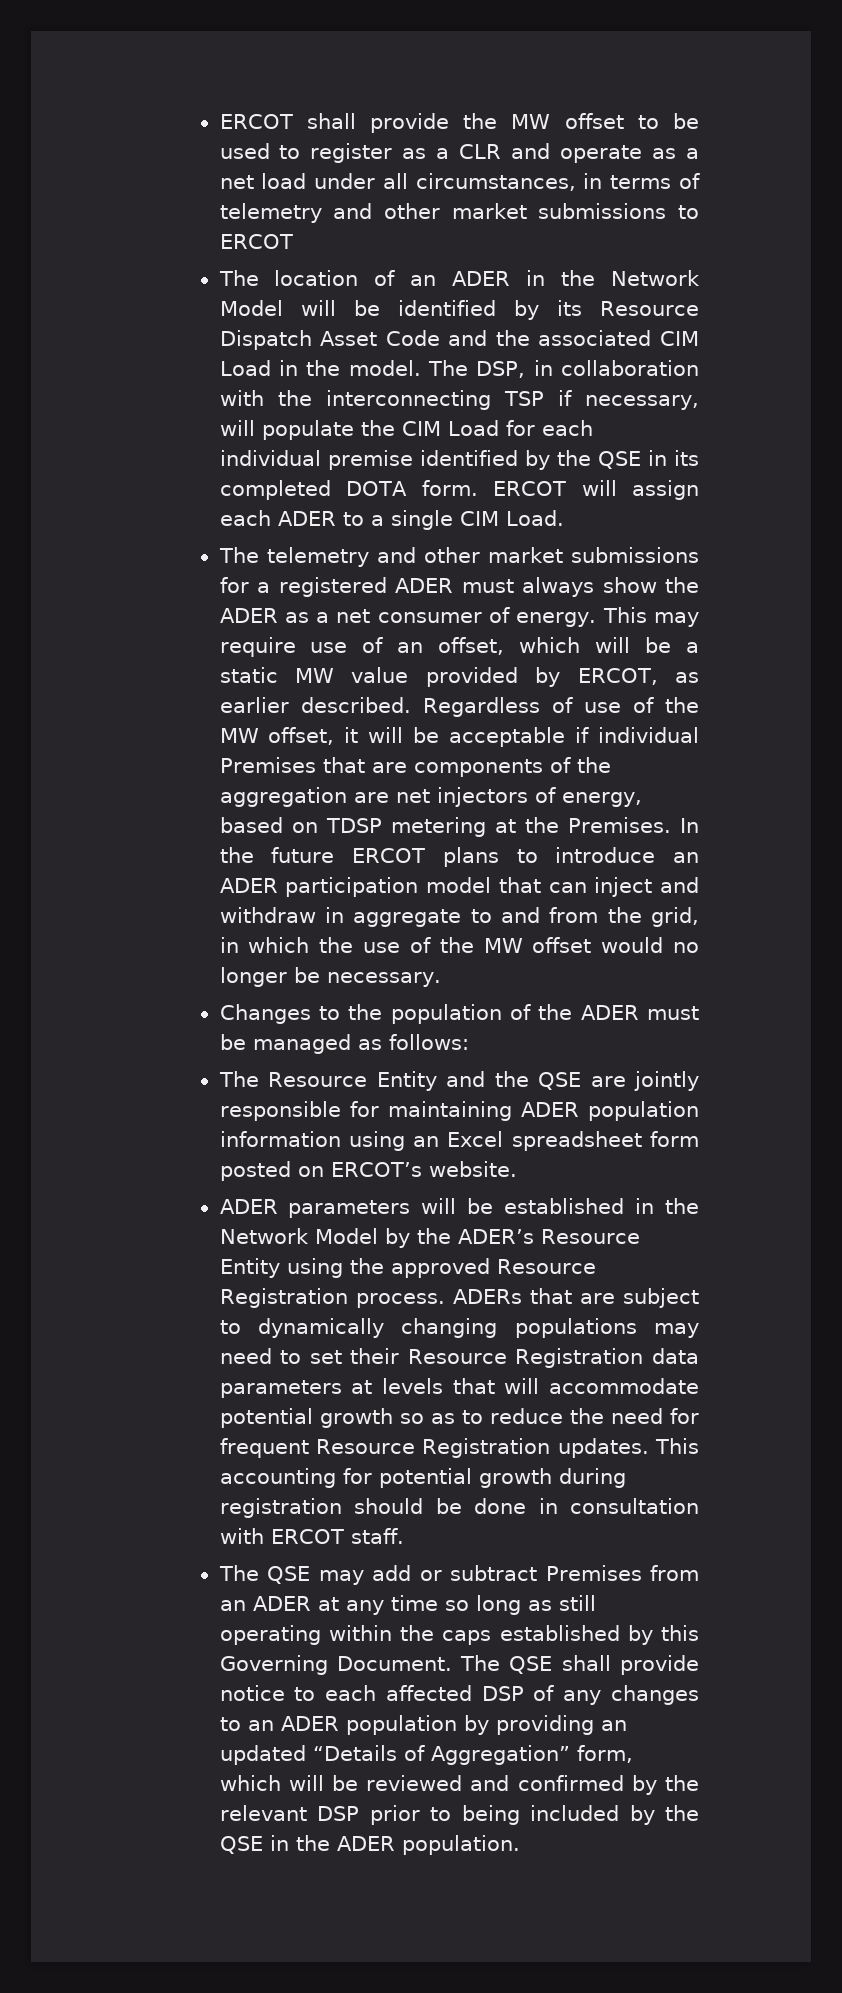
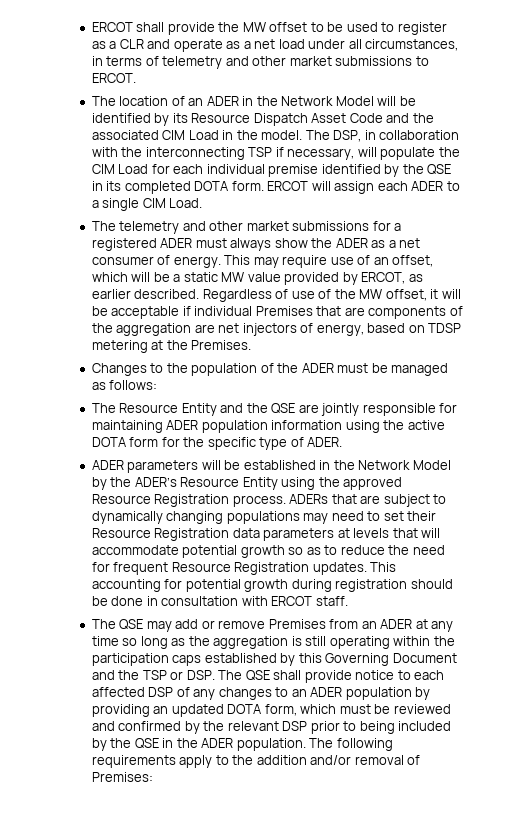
[219,234,293,249] ERCOT -> [91,73,136,83] ERCOT.
[680,818,699,833] [219,847,699,867] [219,877,699,897] [219,907,700,927] [219,937,700,953] [219,967,441,987] In the future ERCOT plans to introduce an ADER participation model that can inject and withdraw in aggregate to and from the grid, in which the use of the MW offset would no longer be necessary. -> (252, 345) none
[413,1131,700,1151] [219,1161,517,1181] an Excel spreadsheet form posted on ERCOT’s website. -> [383,420,445,430] [91,437,343,450] the active DOTA form for the specific type of ADER.
[450,1565,538,1581] subtract -> [218,620,266,629] remove
(552, 1605) none -> [188,636,302,649] the aggregation is
(435, 1633) none -> [91,653,169,666] participation
[336,1656,452,1671] Document. -> [392,653,457,663] [91,670,215,680] Document and the TSP or DSP.
[312,1745,570,1765] “Details of Aggregation” -> [227,704,262,714] DOTA
[288,1775,324,1791] will -> [339,704,371,714] must
(520, 1845) none -> [309,738,393,751] [91,755,421,768] [91,772,153,782] The following requirements apply to the addition and/or removal of Premises:

